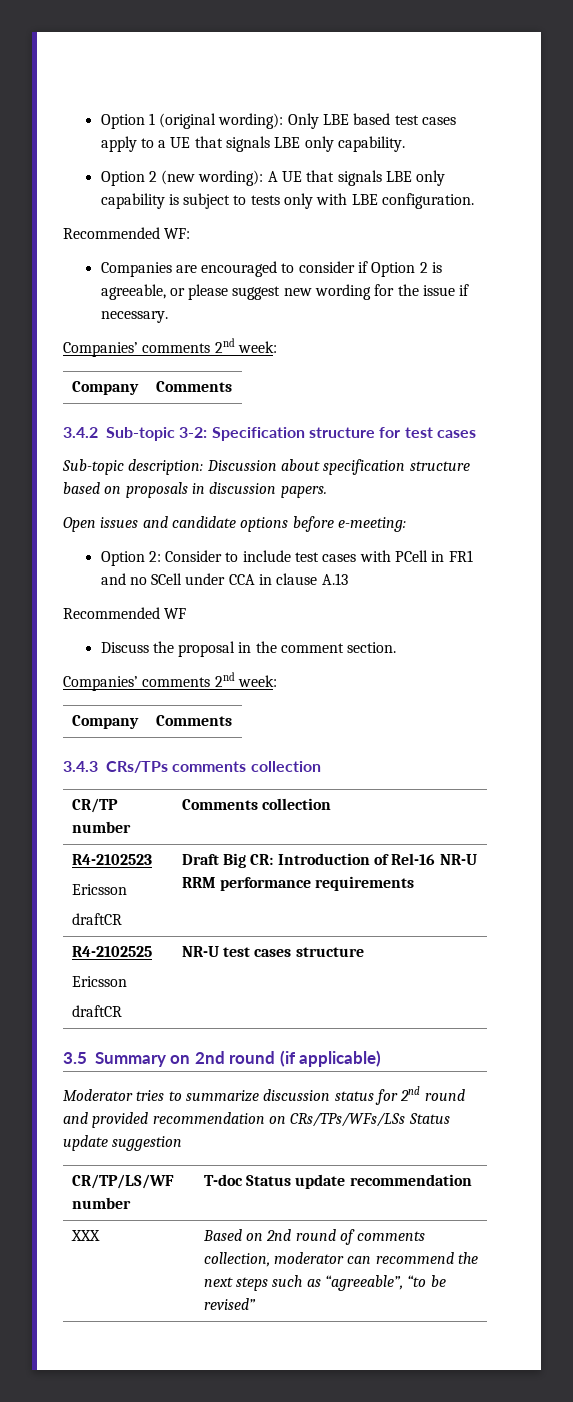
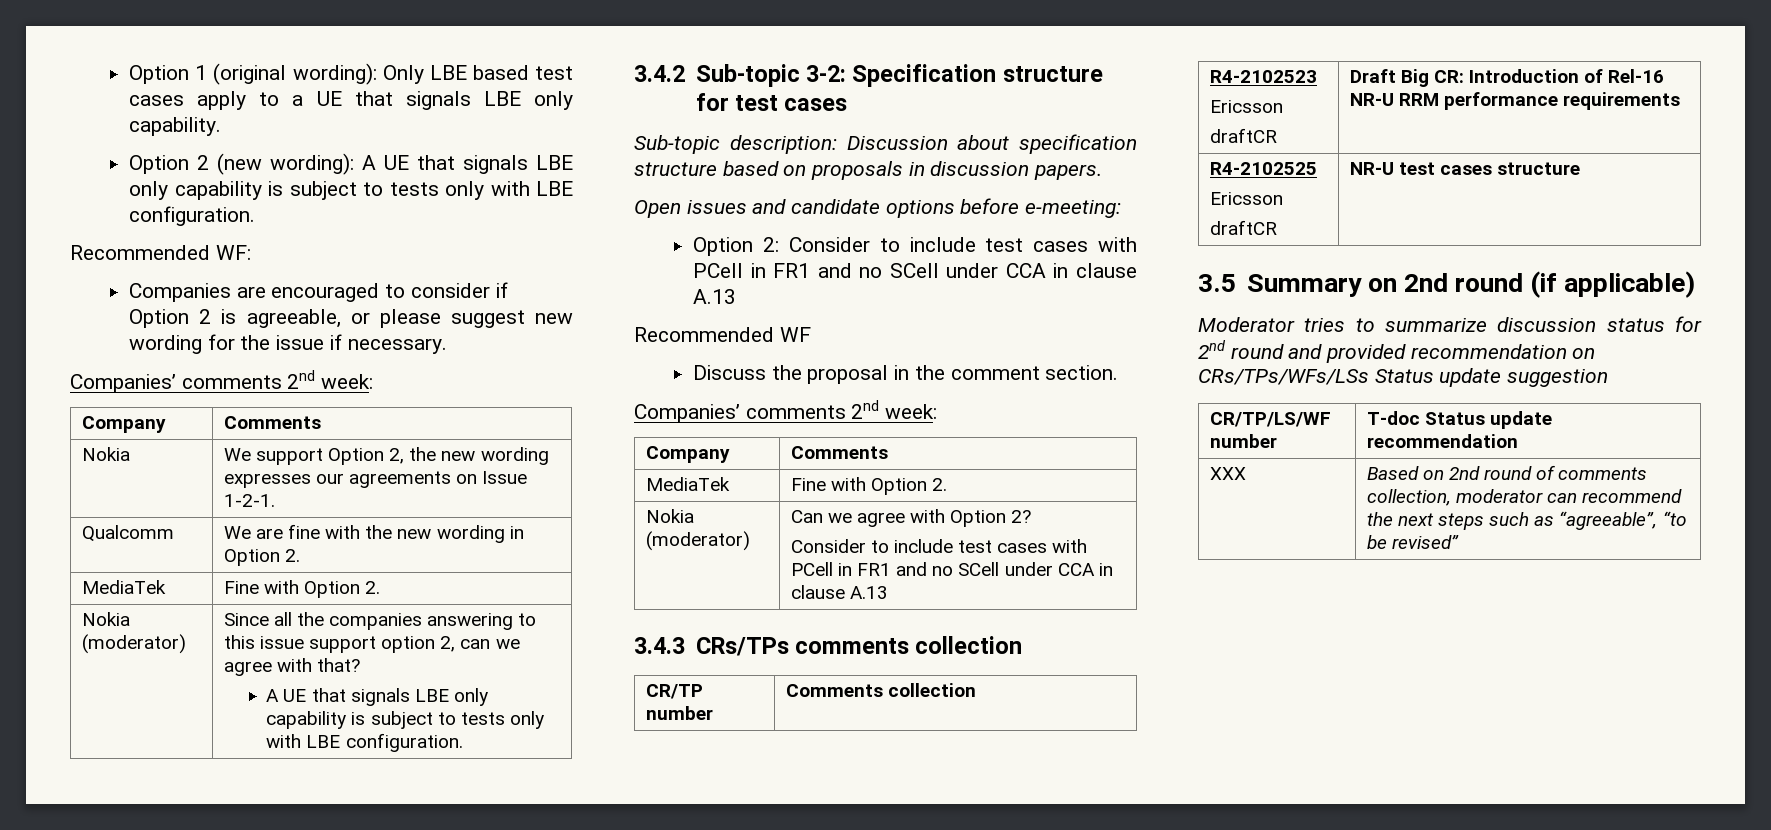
(232, 386) none -> [81,447,130,461] [223,447,549,465] [223,471,528,488] [223,494,275,507] [81,525,174,542] [223,524,524,543] [223,549,300,566] [81,580,166,594] [223,580,381,598] [81,612,130,626] [81,634,186,654] [223,612,537,630] [223,635,520,653] [223,658,360,676] [266,688,488,706] [266,711,544,729] [266,733,463,752] // Nokia | We support Option 2, the new wording expresses our agreements on Issue 1-2-1. // Qualcomm | We are fine with the new wording in Option 2. // MediaTek | Fine with Option 2. // Nokia (moderator) | Since all the companies answering to this issue support option 2, can we agree with that? // A UE that signals LBE only capability is subject to tests only with LBE configuration.
(232, 720) none -> [645,477,730,491] [790,477,948,495] [645,509,694,523] [645,531,750,551] [790,509,1032,527] [790,539,1088,553] [790,562,1113,576] [790,585,888,599] // MediaTek | Fine with Option 2. // Nokia (moderator) | Can we agree with Option 2? // Consider to include test cases with PCell in FR1 and no SCell under CCA in clause A.13

